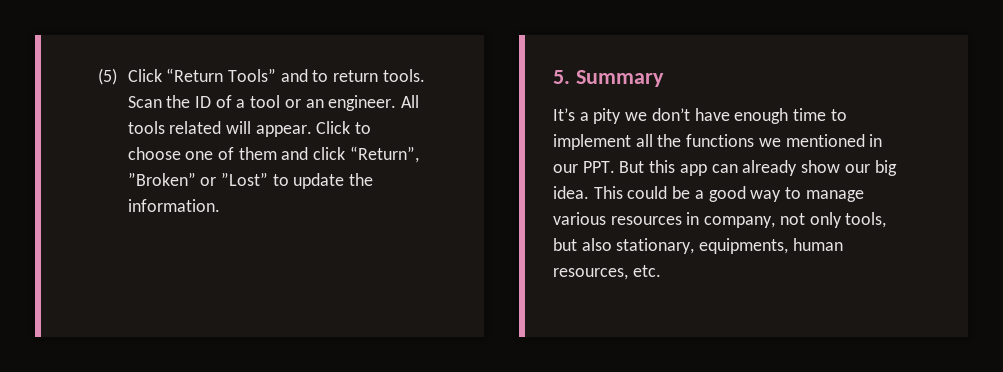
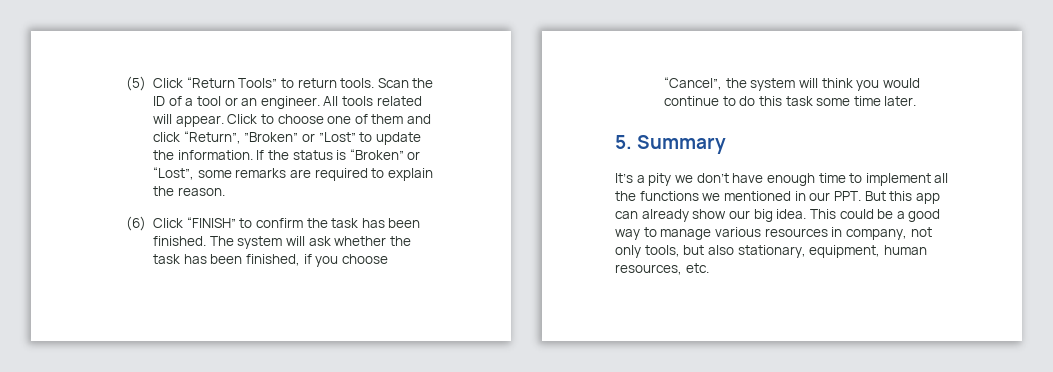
[280,69,308,82] and -> (278, 83) none
(220, 205) none -> [256,149,421,160] [152,167,433,181] [152,186,225,196] [126,216,421,231] [152,236,411,249] [152,254,388,267] [663,77,920,91] [663,96,917,106] If the status is “Broken” or “Lost”, some remarks are required to explain the reason. // (6) Click “FINISH” to confirm the task has been finished. The system will ask whether the task has been finished, if you choose “Cancel”, the system will think you would continue to do this task some time later.
[699,238,789,254] equipments, -> [809,245,881,258] equipment,

